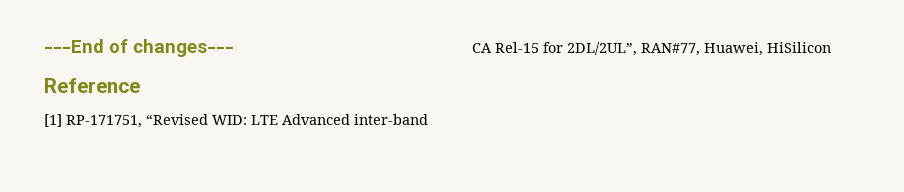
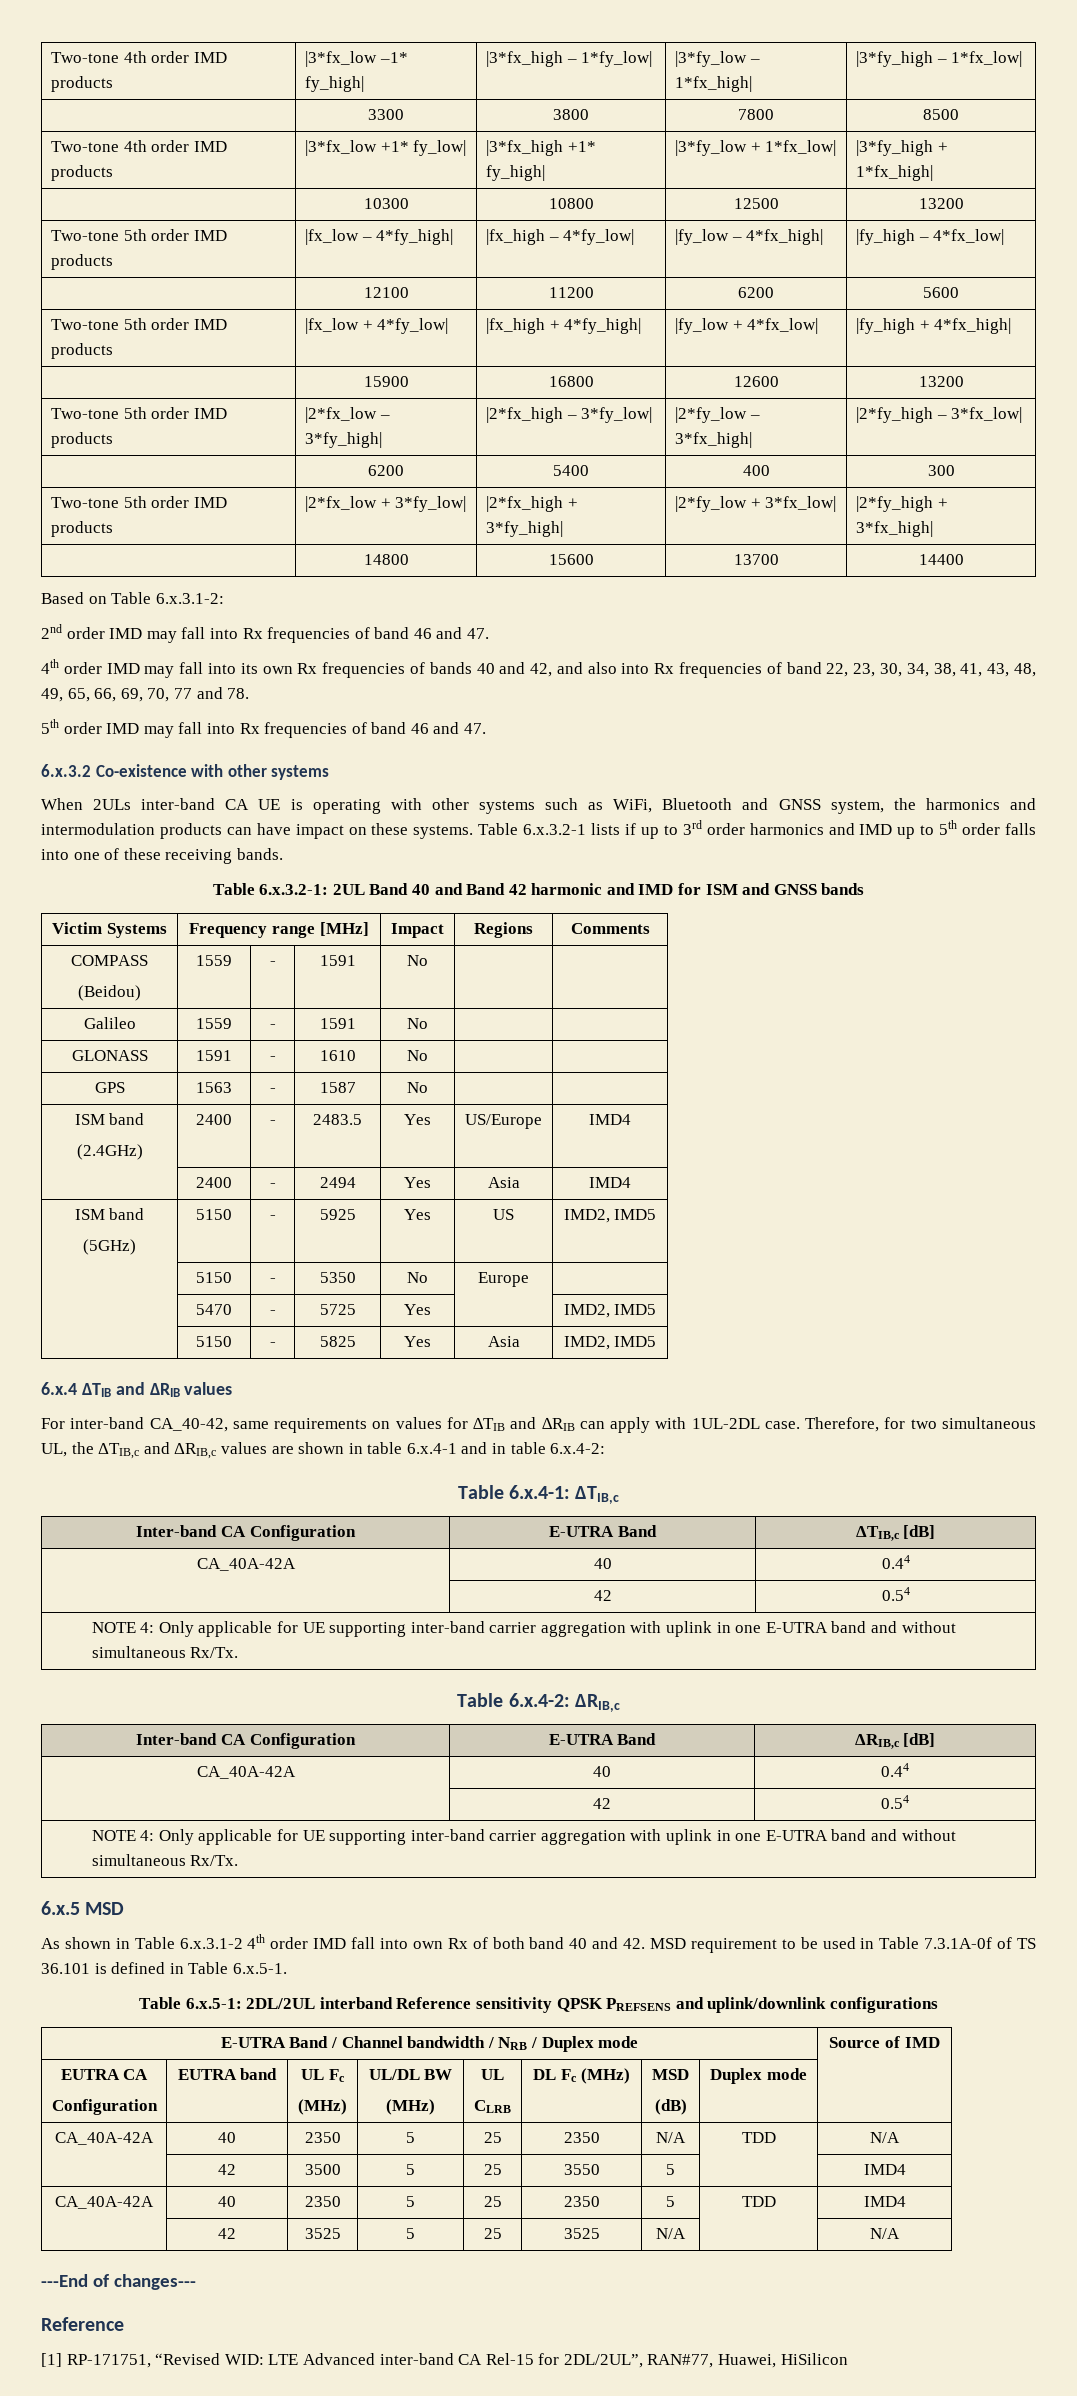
(44, 46) none -> [50,51,227,63] [50,76,113,92] [304,51,408,67] [304,76,364,92] [485,51,653,67] [674,51,760,67] [674,76,752,92] [855,51,1023,67] [368,109,404,120] [553,109,589,120] [738,109,774,120] [923,109,959,120] [50,140,227,152] [50,165,113,181] [304,140,467,156] [485,140,596,156] [485,165,545,181] [674,140,837,156] [855,140,948,156] [855,165,933,181] [363,198,409,209] [548,198,594,209] [733,198,779,209] [918,198,964,209] [50,229,227,241] [50,254,113,270] [304,229,454,245] [485,229,635,245] [674,229,824,245] [855,229,1005,245] [363,287,409,298] [548,287,594,298] [738,287,774,298] [923,287,959,298] [50,318,227,330] [50,343,113,359] [304,318,449,334] [485,318,642,334] [674,318,819,334] [855,318,1012,334] [363,376,409,387] [548,376,594,387] [733,376,779,387] [918,376,964,387] [50,407,227,419] [50,432,113,448] [304,407,390,423] [304,432,382,448] [485,407,653,423] [674,407,760,423] [674,432,752,448] [855,407,1023,423] [368,465,404,476] [553,465,589,476] [742,465,770,476] [927,465,955,476] [50,496,227,508] [50,521,113,537] [304,496,467,512] [485,496,578,512] [485,521,563,537] [674,496,837,512] [855,496,948,512] [855,521,933,537] [363,554,409,565] [548,554,594,565] [733,554,779,565] [918,554,964,565] [41,592,224,604] [41,624,490,643] [41,659,1036,678] [41,687,250,702] [41,719,487,738] [41,764,330,780] [41,798,1036,814] [41,820,1036,839] [41,848,283,864] [212,883,865,895] [52,922,167,938] [189,922,369,938] [391,923,444,938] [474,922,533,938] [570,923,650,934] [71,955,148,966] [78,985,141,1001] [196,955,232,966] [269,961,276,966] [319,955,356,966] [407,955,428,966] [83,1017,136,1029] [196,1018,232,1029] [269,1024,276,1029] [319,1018,356,1029] [407,1018,428,1029] [71,1050,148,1061] [196,1050,232,1061] [269,1056,276,1061] [319,1050,356,1061] [407,1050,428,1061] [94,1082,125,1093] [196,1082,232,1093] [269,1088,276,1093] [319,1082,356,1093] [407,1082,428,1093] [74,1113,145,1125] [76,1144,143,1160] [196,1114,232,1125] [269,1120,276,1125] [313,1114,362,1125] [404,1114,431,1125] [465,1114,542,1129] [589,1114,631,1125] [196,1177,232,1188] [269,1183,276,1188] [319,1177,356,1188] [404,1177,431,1188] [487,1177,520,1188] [589,1177,631,1188] [74,1208,145,1220] [83,1239,136,1255] [196,1209,232,1220] [269,1215,276,1220] [319,1209,356,1220] [404,1209,431,1220] [493,1209,514,1220] [563,1209,657,1223] [196,1272,232,1283] [269,1278,276,1283] [319,1272,356,1283] [407,1272,428,1283] [478,1272,529,1287] [196,1304,232,1315] [269,1310,276,1315] [319,1304,356,1315] [404,1304,431,1315] [563,1304,657,1318] [196,1336,232,1347] [269,1342,276,1347] [319,1336,356,1347] [404,1336,431,1347] [487,1336,520,1347] [563,1336,657,1350] [41,1382,233,1397] [41,1417,1037,1433] [41,1442,606,1459] [457,1485,620,1504] [136,1525,356,1541] [549,1525,657,1537] [855,1525,936,1541] [196,1558,296,1571] [593,1558,612,1569] [881,1555,910,1569] [593,1590,612,1601] [881,1587,910,1601] [91,1621,956,1637] [91,1646,239,1658] [457,1693,620,1712] [136,1733,356,1749] [548,1733,657,1745] [854,1733,936,1749] [196,1766,296,1779] [593,1766,611,1777] [881,1763,909,1777] [593,1798,611,1809] [881,1795,909,1809] [91,1829,956,1845] [91,1854,239,1866] [41,1901,125,1915] [41,1934,1037,1953] [41,1962,287,1974] [139,1997,938,2013] [220,2036,639,2052] [829,2036,940,2048] [60,2069,149,2080] [51,2099,158,2115] [177,2068,278,2080] [301,2069,345,2082] [298,2099,347,2115] [368,2069,453,2080] [386,2099,435,2115] [481,2069,504,2080] [474,2100,511,2113] [533,2068,630,2084] [652,2069,689,2080] [654,2099,687,2115] [710,2068,807,2084] [55,2132,154,2145] [218,2132,236,2143] [304,2132,341,2143] [406,2132,415,2143] [483,2132,502,2143] [563,2132,600,2143] [656,2132,686,2143] [741,2132,776,2143] [870,2132,900,2143] [218,2164,236,2175] [304,2164,341,2175] [406,2164,415,2175] [483,2164,502,2175] [563,2164,600,2175] [666,2164,675,2175] [863,2164,906,2175] [55,2196,154,2209] [218,2196,236,2207] [304,2196,341,2207] [406,2196,415,2207] [483,2196,502,2207] [563,2196,600,2207] [666,2196,675,2207] [741,2196,776,2207] [863,2196,906,2207] [218,2228,236,2239] [304,2228,341,2239] [406,2228,415,2239] [483,2228,502,2239] [563,2228,600,2239] [656,2228,686,2239] [870,2228,900,2239] Two-tone 4th order IMD products | |3*fx_low –1* fy_high| | |3*fx_high – 1*fy_low| | |3*fy_low – 1*fx_high| | |3*fy_high – 1*fx_low| // | 3300 | 3800 | 7800 | 8500 // Two-tone 4th order IMD products | |3*fx_low +1* fy_low| | |3*fx_high +1* fy_high| | |3*fy_low + 1*fx_low| | |3*fy_high + 1*fx_high| // | 10300 | 10800 | 12500 | 13200 // Two-tone 5th order IMD products | |fx_low – 4*fy_high| | |fx_high – 4*fy_low| | |fy_low – 4*fx_high| | |fy_high – 4*fx_low| // | 12100 | 11200 | 6200 | 5600 // Two-tone 5th order IMD products | |fx_low + 4*fy_low| | |fx_high + 4*fy_high| | |fy_low + 4*fx_low| | |fy_high + 4*fx_high| // | 15900 | 16800 | 12600 | 13200 // Two-tone 5th order IMD products | |2*fx_low – 3*fy_high| | |2*fx_high – 3*fy_low| | |2*fy_low – 3*fx_high| | |2*fy_high – 3*fx_low| // | 6200 | 5400 | 400 | 300 // Two-tone 5th order IMD products | |2*fx_low + 3*fy_low| | |2*fx_high + 3*fy_high| | |2*fy_low + 3*fx_low| | |2*fy_high + 3*fx_high| // | 14800 | 15600 | 13700 | 14400 // Based on Table 6.x.3.1-2: // 2nd order IMD may fall into Rx frequencies of band 46 and 47. // 4th order IMD may fall into its own Rx frequencies of bands 40 and 42, and also into Rx frequencies of band 22, 23, 30, 34, 38, 41, 43, 48, 49, 65, 66, 69, 70, 77 and 78. // 5th order IMD may fall into Rx frequencies of band 46 and 47. // 6.x.3.2 Co-existence with other systems // When 2ULs inter-band CA UE is operating with other systems such as WiFi, Bluetooth and GNSS system, the harmonics and intermodulation products can have impact on these systems. Table 6.x.3.2-1 lists if up to 3rd order harmonics and IMD up to 5th order falls into one of these receiving bands. // Table 6.x.3.2-1: 2UL Band 40 and Band 42 harmonic and IMD for ISM and GNSS bands // Victim Systems | Frequency range [MHz] | Impact | Regions | Comments // COMPASS // (Beidou) | 1559 | - | 1591 | No | | // Galileo | 1559 | - | 1591 | No | | // GLONASS | 1591 | - | 1610 | No | | // GPS | 1563 | - | 1587 | No | | // ISM band // (2.4GHz) | 2400 | - | 2483.5 | Yes | US/Europe | IMD4 // | 2400 | - | 2494 | Yes | Asia | IMD4 // ISM band // (5GHz) | 5150 | - | 5925 | Yes | US | IMD2, IMD5 // | 5150 | - | 5350 | No | Europe | // | 5470 | - | 5725 | Yes | | IMD2, IMD5 // | 5150 | - | 5825 | Yes | Asia | IMD2, IMD5 // 6.x.4 ∆TIB and ∆RIB values // For inter-band CA_40-42, same requirements on values for ∆TIB and ∆RIB can apply with 1UL-2DL case. Therefore, for two simultaneous UL, the ΔTIB,c and ΔRIB,c values are shown in table 6.x.4-1 and in table 6.x.4-2: // Table 6.x.4-1: ΔTIB,c // Inter-band CA Configuration | E-UTRA Band | ΔTIB,c [dB] // CA_40A-42A | 40 | 0.44 // | 42 | 0.54 // NOTE 4: Only applicable for UE supporting inter-band carrier aggregation with uplink in one E-UTRA band and without simultaneous Rx/Tx. // Table 6.x.4-2: ΔRIB,c // Inter-band CA Configuration | E-UTRA Band | ΔRIB,c [dB] // CA_40A-42A | 40 | 0.44 // | 42 | 0.54 // NOTE 4: Only applicable for UE supporting inter-band carrier aggregation with uplink in one E-UTRA band and without simultaneous Rx/Tx. // 6.x.5 MSD // As shown in Table 6.x.3.1-2 4th order IMD fall into own Rx of both band 40 and 42. MSD requirement to be used in Table 7.3.1A-0f of TS 36.101 is defined in Table 6.x.5-1. // Table 6.x.5-1: 2DL/2UL interband Reference sensitivity QPSK PREFSENS and uplink/downlink configurations // E-UTRA Band / Channel bandwidth / NRB / Duplex mode | Source of IMD // EUTRA CA // Configuration | EUTRA band | UL Fc // (MHz) | UL/DL BW // (MHz) | UL // CLRB | DL Fc (MHz) | MSD // (dB) | Duplex mode | // CA_40A-42A | 40 | 2350 | 5 | 25 | 2350 | N/A | TDD | N/A // | 42 | 3500 | 5 | 25 | 3550 | 5 | | IMD4 // CA_40A-42A | 40 | 2350 | 5 | 25 | 2350 | 5 | TDD | IMD4 // | 42 | 3525 | 5 | 25 | 3525 | N/A | | N/A //

